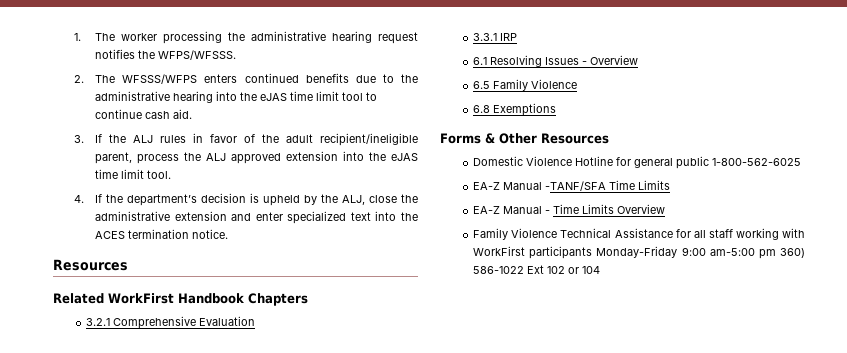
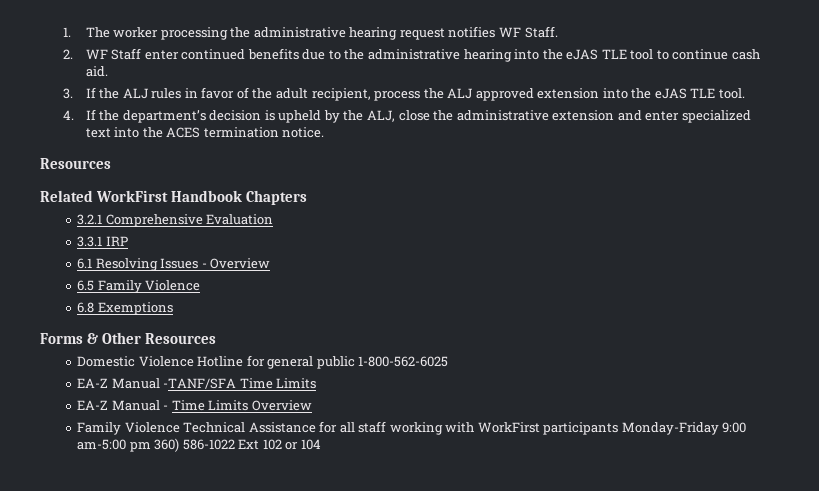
[138,50,237,60] the WFPS/WFSSS. -> [498,26,558,38] WF Staff.
[95,74,238,84] The WFSSS/WFPS enters -> [85,48,179,60] WF Staff enter
[290,91,340,101] time limit -> [601,49,627,59] TLE
[320,133,418,146] [95,152,133,164] recipient/ineligible parent, -> [311,88,371,101] recipient,
[95,169,145,179] time limit -> [690,88,716,98] TLE

